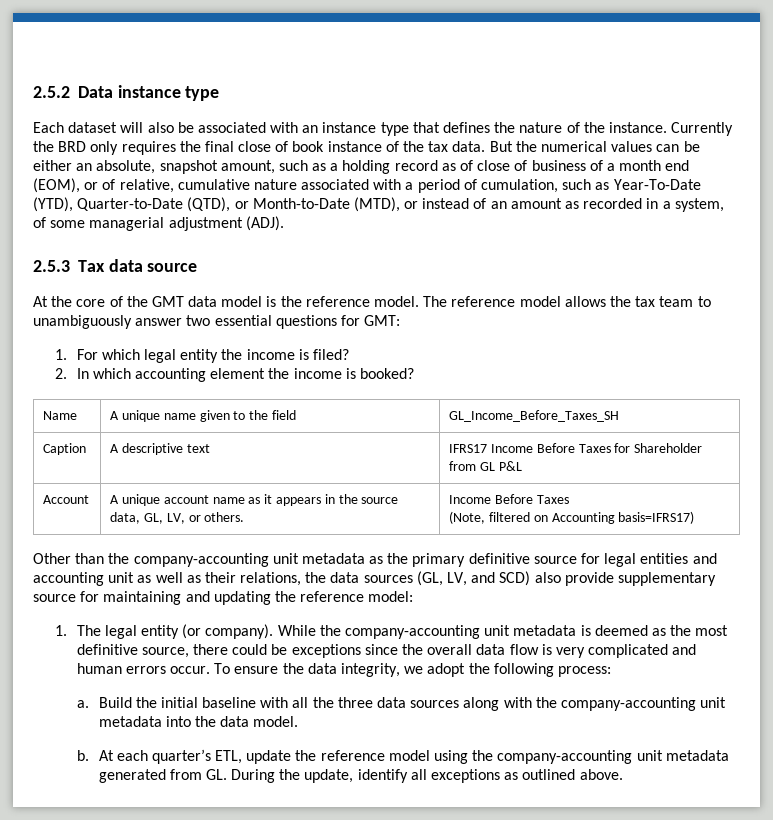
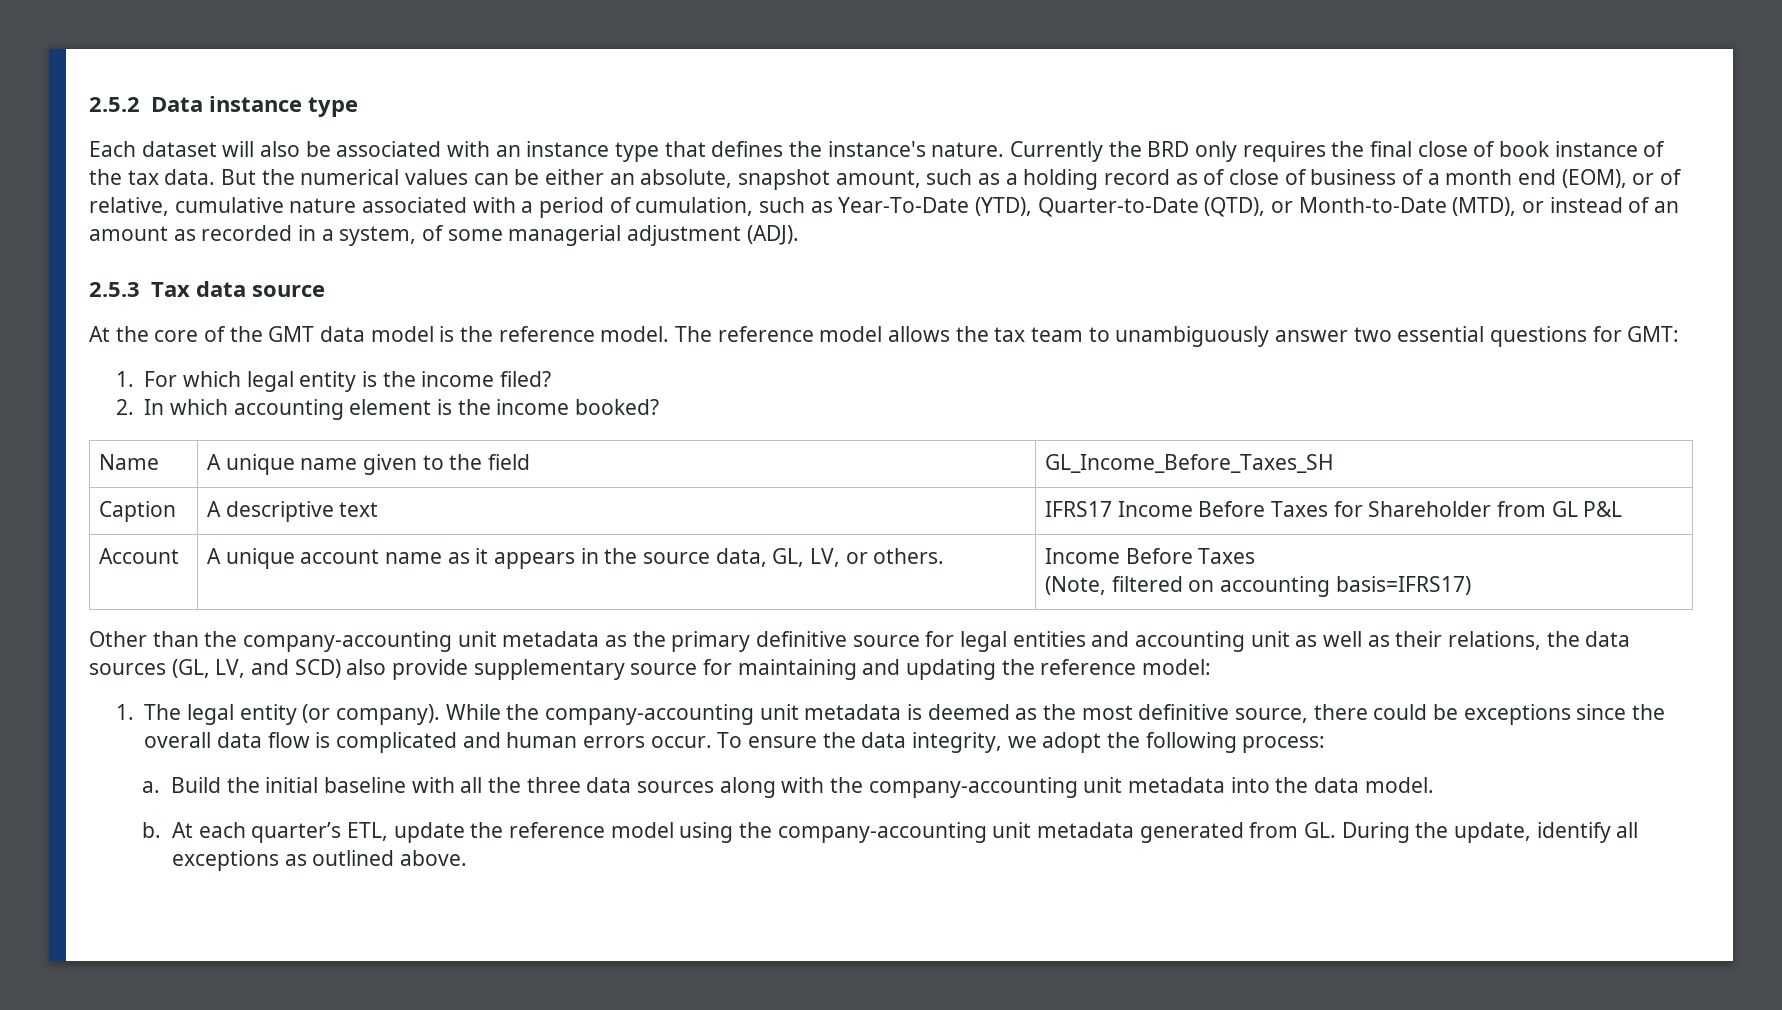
[519,122,667,133] nature of the instance. -> [827,141,1005,157] instance's nature.
[221,349,309,360] the income is -> [361,371,495,387] is the income
[268,368,356,379] the income is -> [436,399,570,415] is the income
[551,512,615,524] Accounting -> [1220,576,1331,597] accounting
[555,647,585,658] very -> (331, 740) none

